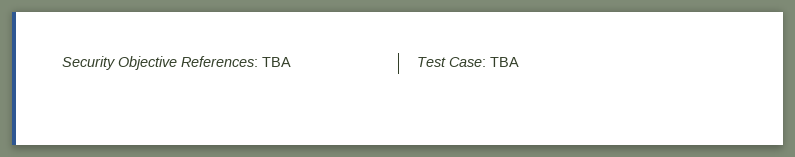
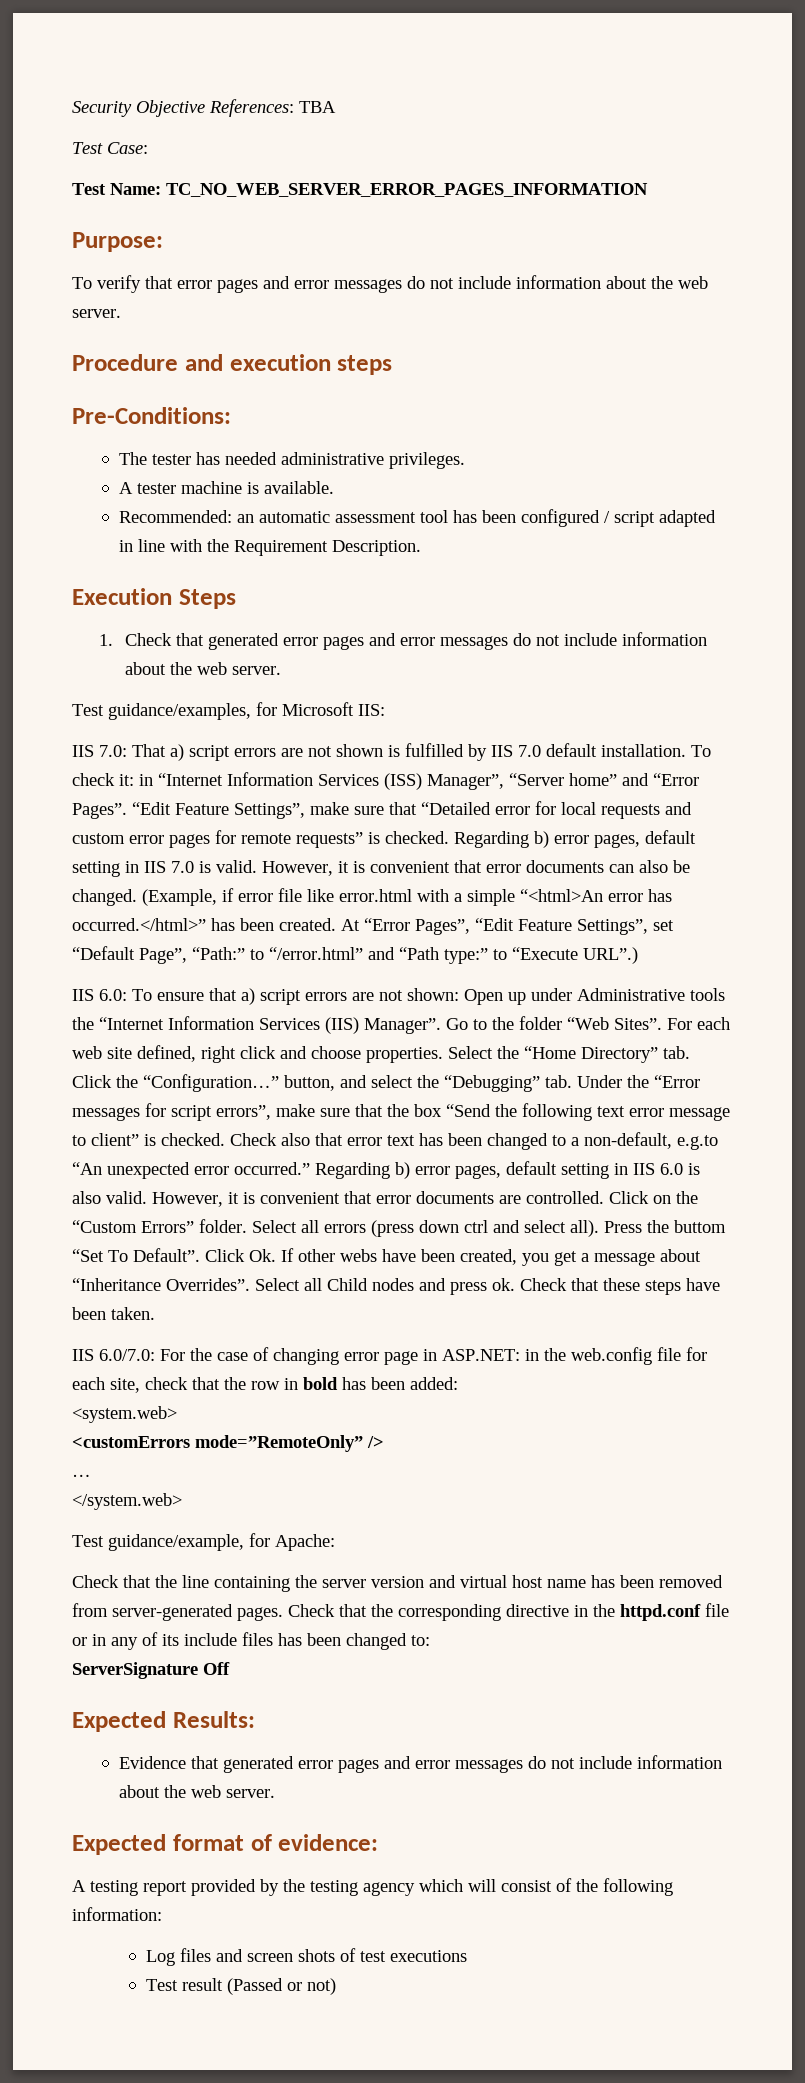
[490,57,519,67] TBA -> [72,183,648,197] [72,232,163,252] [72,275,708,293] [72,309,121,318] [72,354,393,375] [72,407,231,424] [119,452,466,469] [119,481,335,494] [119,509,717,527] [119,539,422,556] [72,588,236,609] [98,632,708,650] [125,662,282,675] [72,702,385,720] [72,743,711,761] [72,772,699,790] [72,801,692,819] [72,830,696,848] [72,860,690,877] [72,888,672,906] [72,918,674,935] [72,946,638,964] [72,988,725,1005] [72,1016,730,1034] [72,1045,690,1063] [72,1074,700,1092] [72,1103,730,1121] [72,1132,718,1150] [72,1161,700,1179] [72,1191,698,1207] [72,1219,726,1237] [72,1248,701,1266] [72,1278,720,1295] [72,1307,155,1320] [72,1347,707,1365] [72,1377,458,1393] [72,1406,177,1423] [72,1435,384,1452] [72,1474,91,1477] [72,1493,182,1510] [72,1533,335,1551] [72,1575,723,1592] [72,1603,729,1621] [72,1632,430,1650] [72,1662,230,1679] [72,1711,255,1732] [119,1755,723,1773] [119,1785,276,1798] [72,1834,379,1855] [72,1878,673,1896] [72,1907,162,1921] [145,1948,467,1966] [145,1978,336,1995] // Test Name: TC_NO_WEB_SERVER_ERROR_PAGES_INFORMATION // Purpose: // To verify that error pages and error messages do not include information about the web server. // Procedure and execution steps // Pre-Conditions: // The tester has needed administrative privileges. // A tester machine is available. // Recommended: an automatic assessment tool has been configured / script adapted in line with the Requirement Description. // Execution Steps // 1. Check that generated error pages and error messages do not include information about the web server. // Test guidance/examples, for Microsoft IIS: // IIS 7.0: That a) script errors are not shown is fulfilled by IIS 7.0 default installation. To check it: in “Internet Information Services (ISS) Manager”, “Server home” and “Error Pages”. “Edit Feature Settings”, make sure that “Detailed error for local requests and custom error pages for remote requests” is checked. Regarding b) error pages, default setting in IIS 7.0 is valid. However, it is convenient that error documents can also be changed. (Example, if error file like error.html with a simple “<html>An error has occurred.</html>” has been created. At “Error Pages”, “Edit Feature Settings”, set “Default Page”, “Path:” to “/error.html” and “Path type:” to “Execute URL”.) // IIS 6.0: To ensure that a) script errors are not shown: Open up under Administrative tools the “Internet Information Services (IIS) Manager”. Go to the folder “Web Sites”. For each web site defined, right click and choose properties. Select the “Home Directory” tab. Click the “Configuration…” button, and select the “Debugging” tab. Under the “Error messages for script errors”, make sure that the box “Send the following text error message to client” is checked. Check also that error text has been changed to a non-default, e.g.to “An unexpected error occurred.” Regarding b) error pages, default setting in IIS 6.0 is also valid. However, it is convenient that error documents are controlled. Click on the “Custom Errors” folder. Select all errors (press down ctrl and select all). Press the buttom “Set To Default”. Click Ok. If other webs have been created, you get a message about “Inheritance Overrides”. Select all Child nodes and press ok. Check that these steps have been taken. // IIS 6.0/7.0: For the case of changing error page in ASP.NET: in the web.config file for each site, check that the row in bold has been added: // <system.web> // <customErrors mode=”RemoteOnly” /> // … // </system.web> // Test guidance/example, for Apache: // Check that the line containing the server version and virtual host name has been removed from server-generated pages. Check that the corresponding directive in the httpd.conf file or in any of its include files has been changed to: // ServerSignature Off // Expected Results: // Evidence that generated error pages and error messages do not include information about the web server. // Expected format of evidence: // A testing report provided by the testing agency which will consist of the following information: // Log files and screen shots of test executions // Test result (Passed or not)

